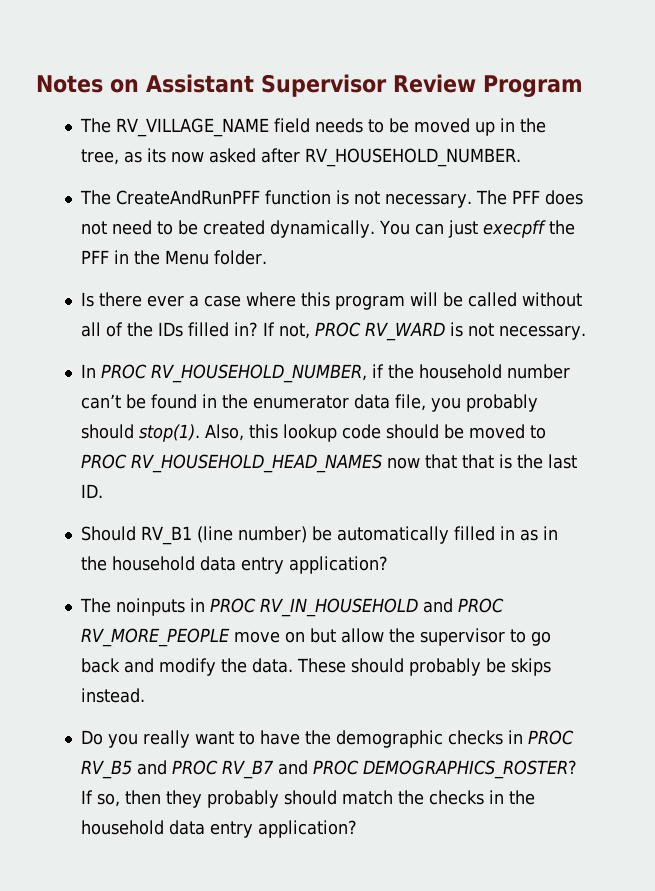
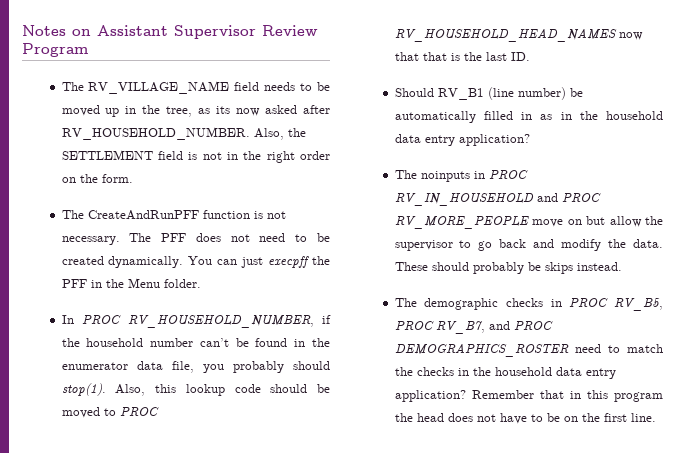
(522, 157) none -> [253,128,306,140] [61,150,330,163] [61,174,133,183] Also, the SETTLEMENT field is not in the right order on the form.
[81,292,583,310] [81,322,587,341] // Is there ever a case where this program will be called without all of the IDs filled in? If not, PROC RV_WARD is not necessary. -> (201, 283) none
[81,730,575,748] [81,760,578,779] [81,790,338,808] Do you really want to have the demographic checks in PROC RV_B5 and PROC RV_B7 and PROC DEMOGRAPHICS_ROSTER? If so, then they probably should -> [394,298,663,311] [394,321,553,334] [394,343,620,357] The demographic checks in PROC RV_B5, PROC RV_B7, and PROC DEMOGRAPHICS_ROSTER need to
(358, 829) none -> [471,390,663,402] [394,413,656,424] Remember that in this program the head does not have to be on the first line.

